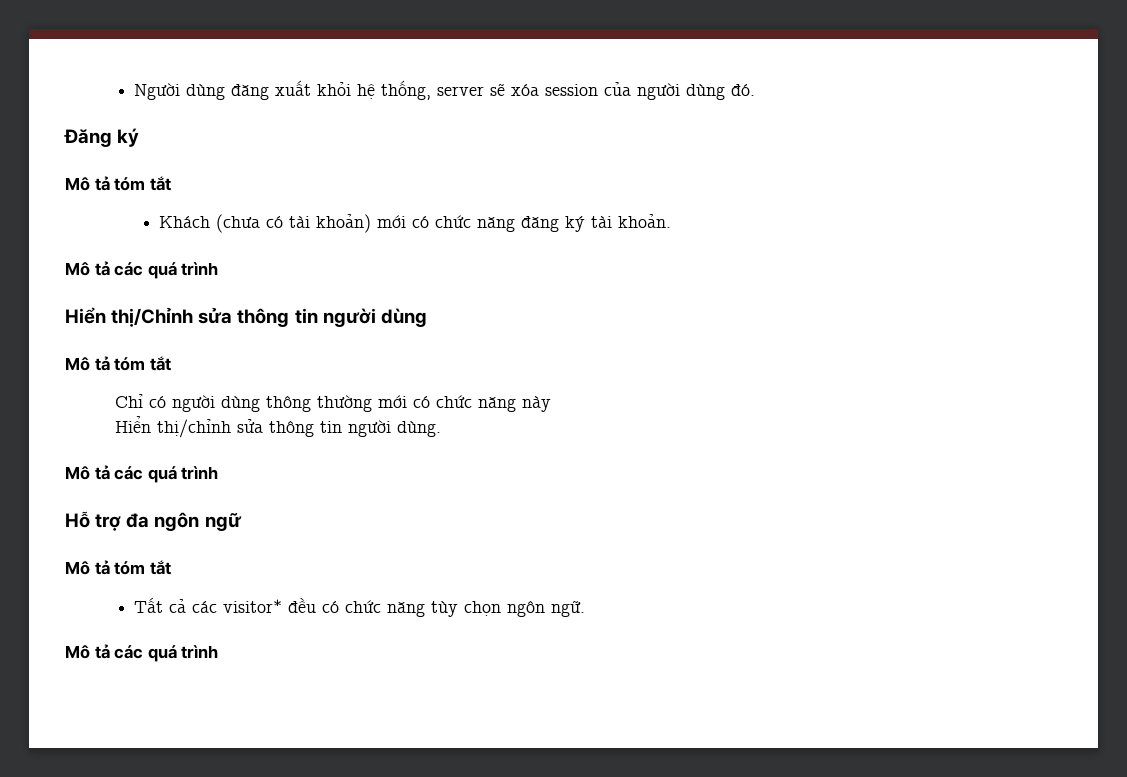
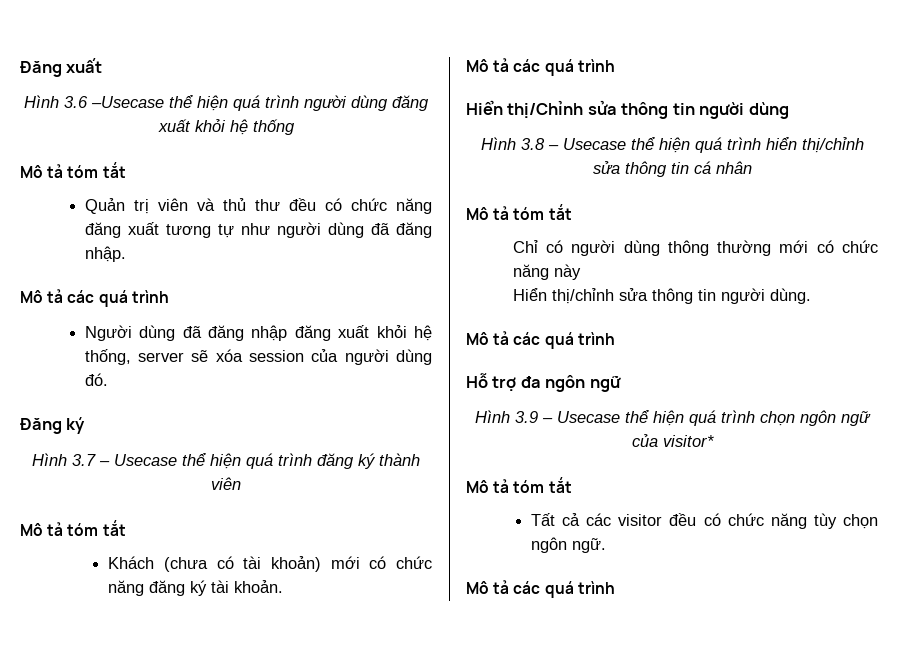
[134,83,226,100] Người dùng -> [20,58,103,77] [24,95,429,111] [157,119,295,135] [20,162,126,178] [84,198,432,214] [84,222,433,238] [84,246,126,262] [20,289,169,307] [84,325,288,341] Đăng xuất // Hình 3.6 –Usecase thể hiện quá trình người dùng đăng xuất khỏi hệ thống // Mô tả tóm tắt // Quản trị viên và thủ thư đều có chức năng đăng xuất tương tự như người dùng đã đăng nhập. // Mô tả các quá trình // Người dùng đã đăng nhập
(140, 137) none -> [32,453,420,469] [211,477,241,490] // Hình 3.7 – Usecase thể hiện quá trình đăng ký thành viên
(427, 317) none -> [480,137,864,153] [592,161,752,177] // Hình 3.8 – Usecase thể hiện quá trình hiển thị/chỉnh sửa thông tin cá nhân
(242, 522) none -> [475,410,871,426] [631,434,714,447] // Hình 3.9 – Usecase thể hiện quá trình chọn ngôn ngữ của visitor*
[223,599,283,613] visitor* -> [618,514,663,526] visitor

